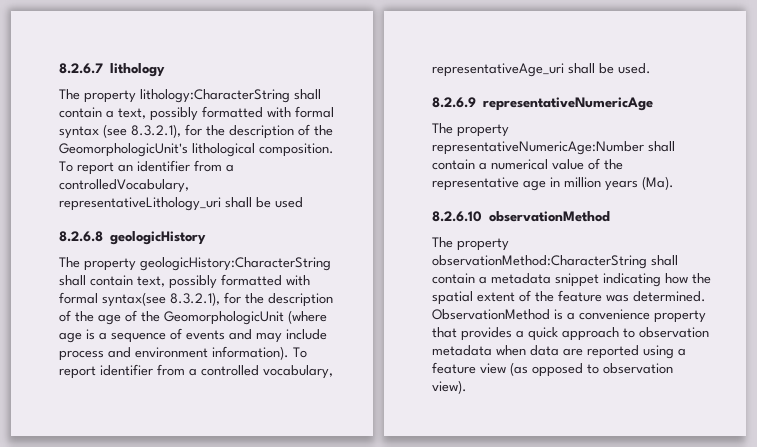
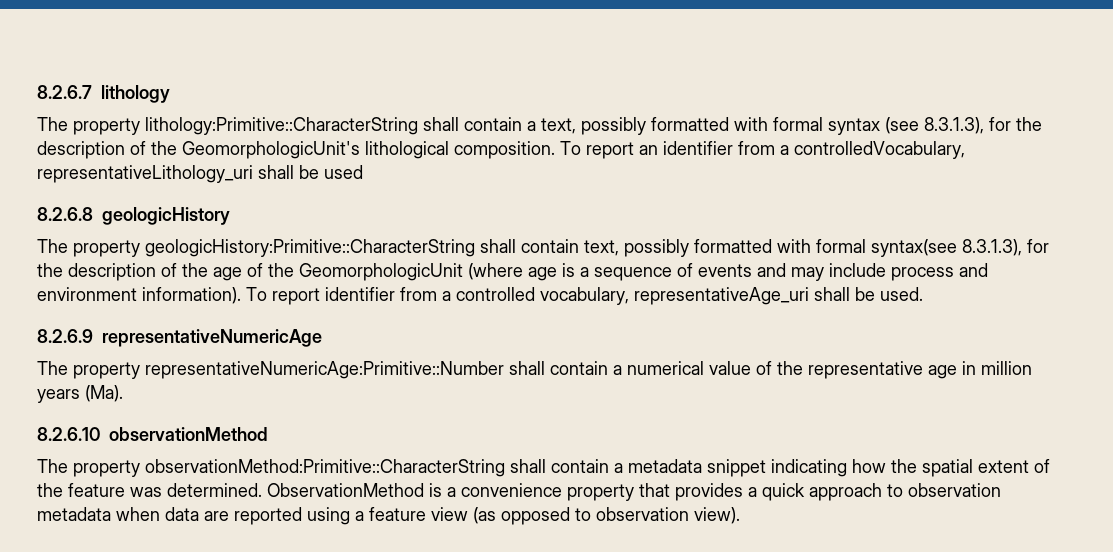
[140,89,290,103] lithology:CharacterString -> [145,117,418,135] lithology:Primitive::CharacterString
[131,124,181,138] 8.3.2.1), -> [924,117,984,134] 8.3.1.3),
[140,257,331,271] geologicHistory:CharacterString -> [145,239,475,257] geologicHistory:Primitive::CharacterString
[170,292,220,306] 8.3.2.1), -> [962,239,1022,256] 8.3.1.3),
[432,141,644,155] representativeNumericAge:Number -> [145,361,504,379] representativeNumericAge:Primitive::Number
[432,255,647,269] observationMethod:CharacterString -> [145,459,505,477] observationMethod:Primitive::CharacterString

